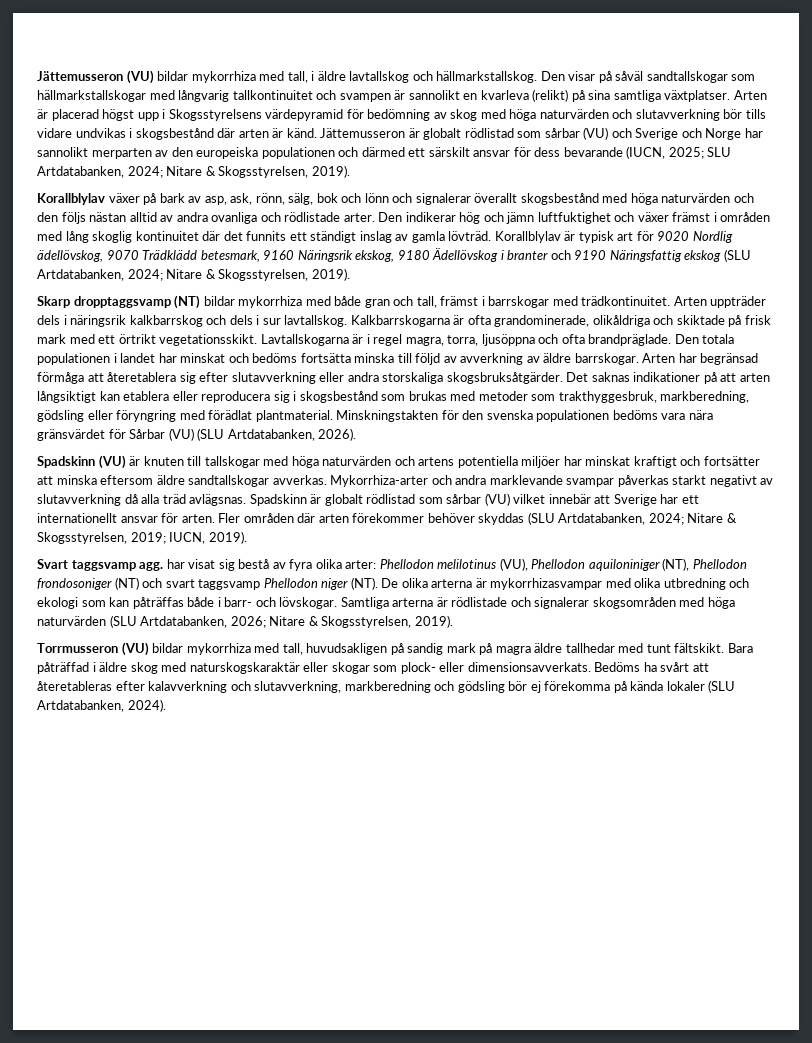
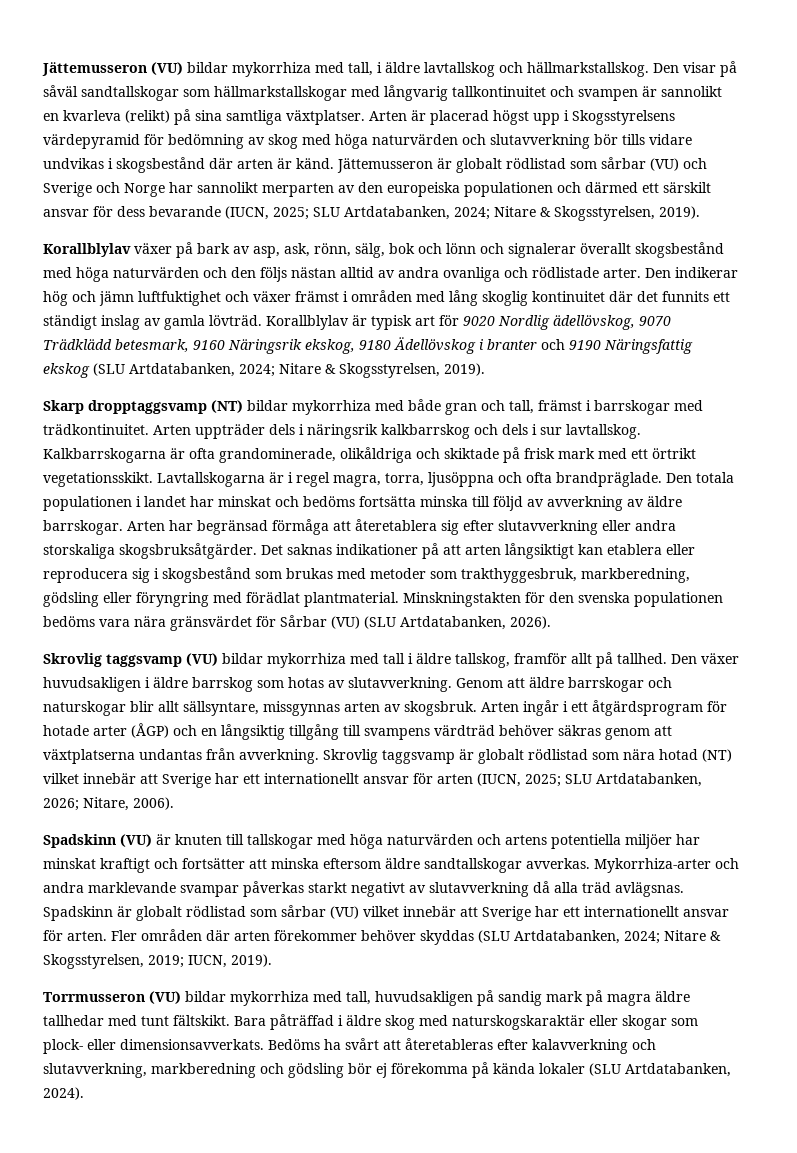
(357, 434) none -> [43,652,739,668] [43,677,672,692] [43,700,727,716] [43,723,672,740] [43,748,732,764] [43,773,702,788] [43,797,174,811] // Skrovlig taggsvamp (VU) bildar mykorrhiza med tall i äldre tallskog, framför allt på tallhed. Den växer huvudsakligen i äldre barrskog som hotas av slutavverkning. Genom att äldre barrskogar och naturskogar blir allt sällsyntare, missgynnas arten av skogsbruk. Arten ingår i ett åtgärdsprogram för hotade arter (ÅGP) och en långsiktig tillgång till svampens värdträd behöver säkras genom att växtplatserna undantas från avverkning. Skrovlig taggsvamp är globalt rödlistad som nära hotad (NT) vilket innebär att Sverige har ett internationellt ansvar för arten (IUCN, 2025; SLU Artdatabanken, 2026; Nitare, 2006).
[37,558,747,571] [37,577,750,590] [37,597,735,609] [37,615,453,628] // Svart taggsvamp agg. har visat sig bestå av fyra olika arter: Phellodon melilotinus (VU), Phellodon aquiloniniger (NT), Phellodon frondosoniger (NT) och svart taggsvamp Phellodon niger (NT). De olika arterna är mykorrhizasvampar med olika utbredning och ekologi som kan påträffas både i barr- och lövskogar. Samtliga arterna är rödlistade och signalerar skogsområden med höga naturvärden (SLU Artdatabanken, 2026; Nitare & Skogsstyrelsen, 2019). -> (272, 960) none

